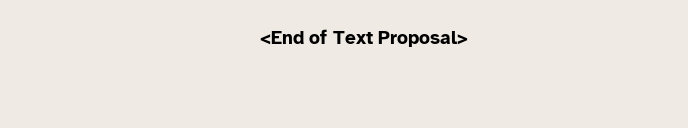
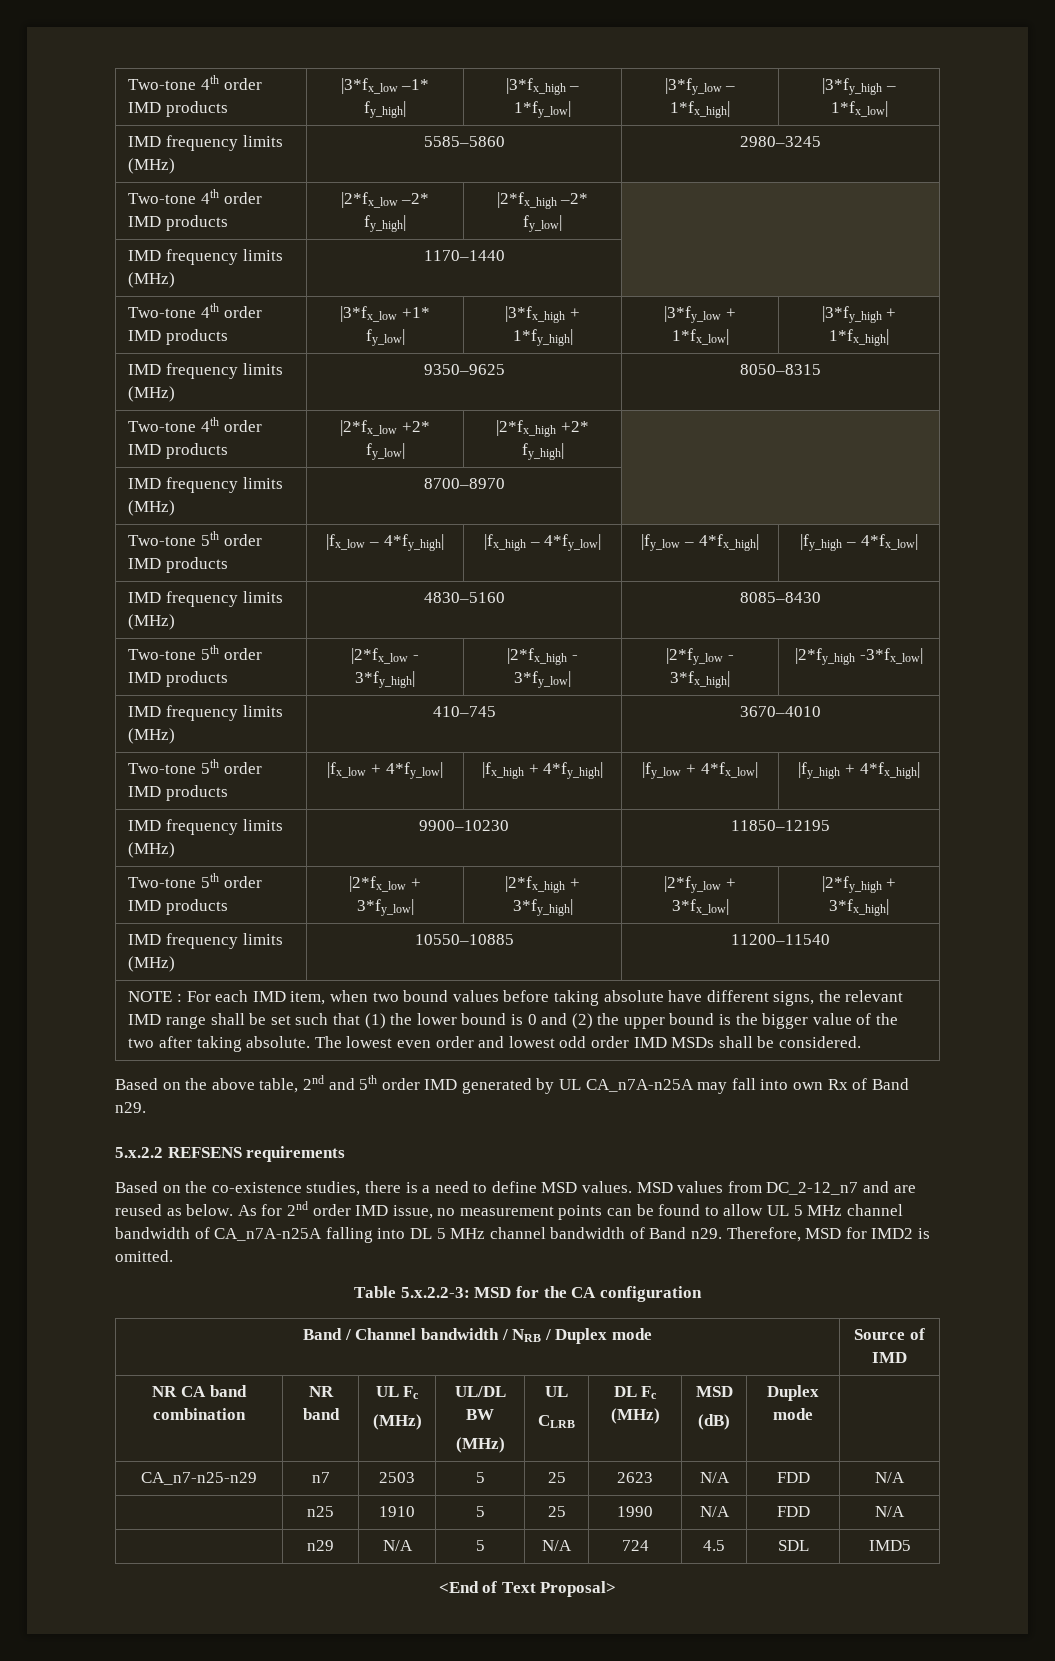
(260, 38) none -> [128,75,262,90] [128,101,229,117] [340,78,430,94] [364,101,406,118] [505,78,580,95] [514,101,571,118] [664,78,736,95] [670,101,730,118] [822,78,896,95] [830,101,888,117] [128,135,283,151] [128,158,176,174] [423,136,505,147] [740,136,821,147] [128,189,262,204] [128,215,229,231] [340,192,430,208] [364,215,406,232] [496,192,589,209] [523,215,562,232] [128,249,283,265] [128,272,176,288] [423,250,505,261] [128,303,262,318] [128,329,229,345] [340,306,430,322] [365,329,405,346] [505,306,580,323] [512,329,573,346] [664,306,736,323] [671,329,729,345] [821,306,897,323] [829,329,889,346] [128,363,283,379] [128,386,176,402] [423,364,505,375] [740,364,821,375] [128,417,262,432] [128,443,229,459] [340,420,430,436] [365,443,405,460] [496,420,589,437] [521,443,564,460] [128,477,283,493] [128,500,176,516] [423,478,505,489] [128,531,262,546] [128,557,229,573] [326,534,444,551] [483,534,602,551] [641,534,759,551] [800,534,918,551] [128,591,283,607] [128,614,176,630] [423,592,505,603] [740,592,821,603] [128,645,262,660] [128,671,229,687] [351,648,419,664] [355,671,415,688] [507,648,578,665] [514,671,571,688] [666,648,734,665] [670,671,730,688] [795,648,923,665] [128,705,283,721] [128,728,176,744] [432,706,496,717] [740,706,821,717] [128,759,262,774] [128,785,229,801] [327,762,443,779] [481,762,604,779] [642,762,758,779] [798,762,920,779] [128,819,283,835] [128,842,176,858] [419,820,509,831] [731,820,830,831] [128,873,262,888] [128,899,229,915] [349,876,421,892] [356,899,414,916] [505,876,580,893] [512,899,573,916] [664,876,736,893] [671,899,729,915] [821,876,897,893] [829,899,889,916] [128,933,283,949] [128,956,176,972] [414,934,514,945] [731,934,830,945] [128,990,904,1006] [128,1013,898,1029] [128,1036,861,1052] [115,1075,909,1094] [115,1102,146,1113] [115,1146,346,1162] [115,1181,916,1196] [115,1201,903,1220] [115,1227,931,1243] [115,1250,173,1262] [354,1286,702,1302] [303,1328,652,1344] [854,1328,925,1340] [872,1352,907,1363] [152,1385,247,1397] [153,1408,246,1420] [308,1386,334,1397] [302,1408,340,1420] [375,1386,420,1399] [372,1414,422,1430] [454,1386,506,1397] [466,1409,494,1420] [455,1437,505,1453] [545,1386,568,1397] [538,1415,575,1428] [613,1386,658,1399] [610,1408,660,1424] [695,1386,733,1397] [698,1414,730,1430] [767,1385,819,1401] [773,1408,813,1420] [141,1472,257,1485] [311,1472,330,1483] [379,1472,415,1483] [475,1472,485,1483] [547,1472,566,1483] [617,1472,653,1483] [699,1472,730,1483] [776,1472,810,1483] [875,1472,905,1483] [307,1506,334,1517] [379,1506,415,1517] [475,1506,485,1517] [547,1506,566,1517] [617,1506,653,1517] [699,1506,730,1517] [776,1506,810,1517] [875,1506,905,1517] [307,1540,334,1551] [382,1540,413,1551] [475,1540,485,1551] [542,1540,572,1551] [621,1540,649,1551] [703,1540,725,1551] [777,1540,809,1551] [868,1540,911,1551] Two-tone 4th order IMD products | |3*fx_low –1* fy_high| | |3*fx_high – 1*fy_low| | |3*fy_low – 1*fx_high| | |3*fy_high – 1*fx_low| // IMD frequency limits (MHz) | 5585–5860 | 2980–3245 // Two-tone 4th order IMD products | |2*fx_low –2* fy_high| | |2*fx_high –2* fy_low| | // IMD frequency limits (MHz) | 1170–1440 | // Two-tone 4th order IMD products | |3*fx_low +1* fy_low| | |3*fx_high + 1*fy_high| | |3*fy_low + 1*fx_low| | |3*fy_high + 1*fx_high| // IMD frequency limits (MHz) | 9350–9625 | 8050–8315 // Two-tone 4th order IMD products | |2*fx_low +2* fy_low| | |2*fx_high +2* fy_high| | // IMD frequency limits (MHz) | 8700–8970 | // Two-tone 5th order IMD products | |fx_low – 4*fy_high| | |fx_high – 4*fy_low| | |fy_low – 4*fx_high| | |fy_high – 4*fx_low| // IMD frequency limits (MHz) | 4830–5160 | 8085–8430 // Two-tone 5th order IMD products | |2*fx_low - 3*fy_high| | |2*fx_high - 3*fy_low| | |2*fy_low - 3*fx_high| | |2*fy_high -3*fx_low| // IMD frequency limits (MHz) | 410–745 | 3670–4010 // Two-tone 5th order IMD products | |fx_low + 4*fy_low| | |fx_high + 4*fy_high| | |fy_low + 4*fx_low| | |fy_high + 4*fx_high| // IMD frequency limits (MHz) | 9900–10230 | 11850–12195 // Two-tone 5th order IMD products | |2*fx_low + 3*fy_low| | |2*fx_high + 3*fy_high| | |2*fy_low + 3*fx_low| | |2*fy_high + 3*fx_high| // IMD frequency limits (MHz) | 10550–10885 | 11200–11540 // NOTE : For each IMD item, when two bound values before taking absolute have different signs, the relevant IMD range shall be set such that (1) the lower bound is 0 and (2) the upper bound is the bigger value of the two after taking absolute. The lowest even order and lowest odd order IMD MSDs shall be considered. // Based on the above table, 2nd and 5th order IMD generated by UL CA_n7A-n25A may fall into own Rx of Band n29. // 5.x.2.2 REFSENS requirements // Based on the co-existence studies, there is a need to define MSD values. MSD values from DC_2-12_n7 and are reused as below. As for 2nd order IMD issue, no measurement points can be found to allow UL 5 MHz channel bandwidth of CA_n7A-n25A falling into DL 5 MHz channel bandwidth of Band n29. Therefore, MSD for IMD2 is omitted. // Table 5.x.2.2-3: MSD for the CA configuration // Band / Channel bandwidth / NRB / Duplex mode | Source of IMD // NR CA band combination | NR band | UL Fc // (MHz) | UL/DL BW // (MHz) | UL // CLRB | DL Fc (MHz) | MSD // (dB) | Duplex mode | // CA_n7-n25-n29 | n7 | 2503 | 5 | 25 | 2623 | N/A | FDD | N/A // | n25 | 1910 | 5 | 25 | 1990 | N/A | FDD | N/A // | n29 | N/A | 5 | N/A | 724 | 4.5 | SDL | IMD5 //

